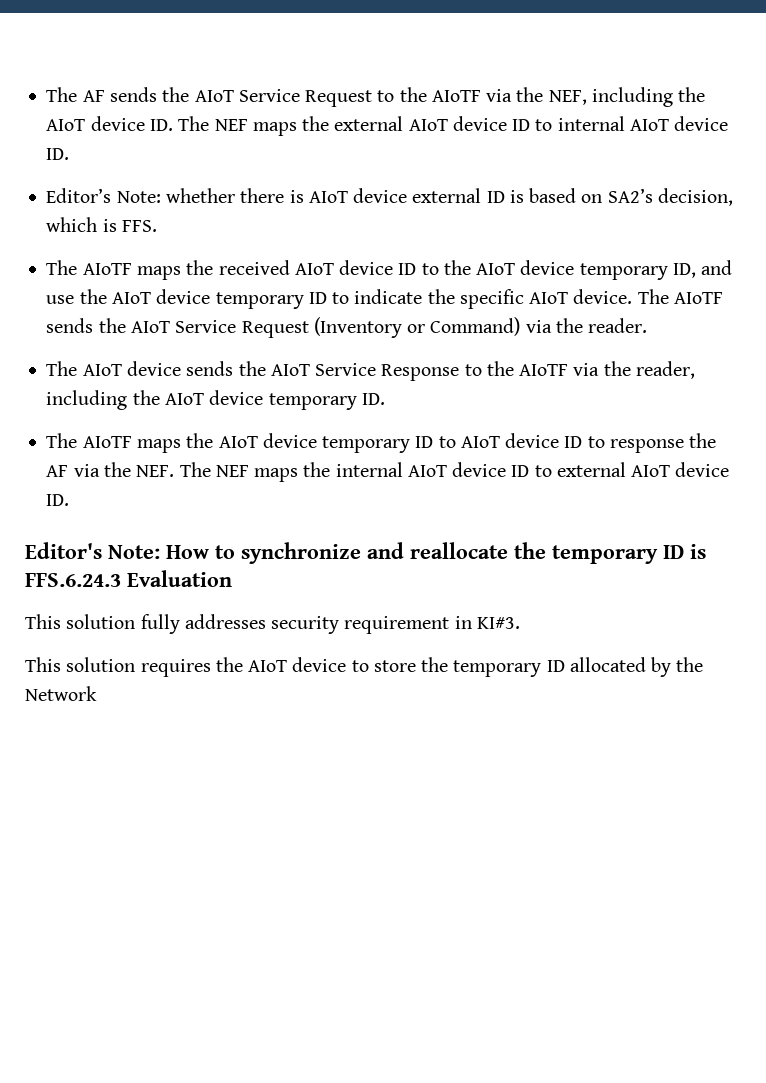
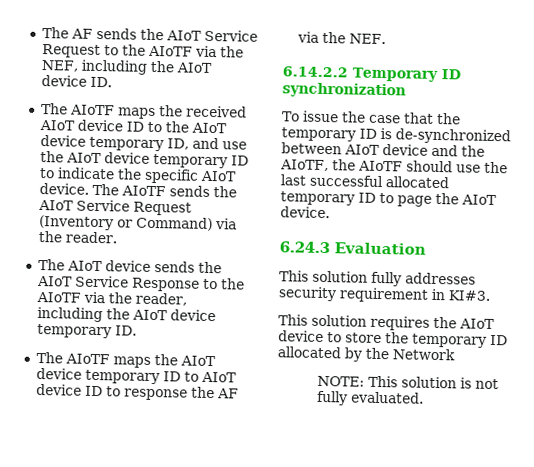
[178,116,729,136] [46,148,70,160] [46,188,733,206] [46,217,157,232] The NEF maps the external AIoT device ID to internal AIoT device ID. // Editor’s Note: whether there is AIoT device external ID is based on SA2’s decision, which is FFS. -> (112, 82) none
[179,462,730,482] [46,494,70,506] [25,542,706,564] [25,573,121,587] The NEF maps the internal AIoT device ID to external AIoT device ID. // Editor's Note: How to synchronize and reallocate the temporary ID is FFS.6.24.3 -> [282,66,461,82] [282,82,406,99] [281,110,461,125] [281,127,511,145] [281,142,485,157] [280,159,508,174] [280,174,450,189] [280,191,497,207] [280,206,330,219] [279,241,330,254] // 6.14.2.2 Temporary ID synchronization // To issue the case that the temporary ID is de-synchronized between AIoT device and the AIoTF, the AIoTF should use the last successful allocated temporary ID to page the AIoT device. // 6.24.3
(97, 693) none -> [316,375,499,390] [315,390,424,406] // NOTE: This solution is not fully evaluated.

